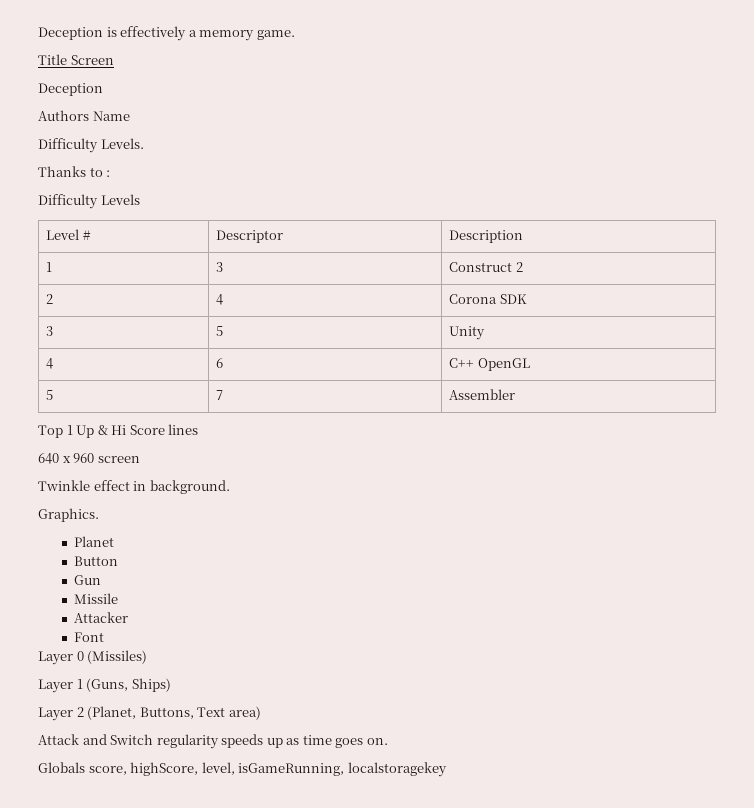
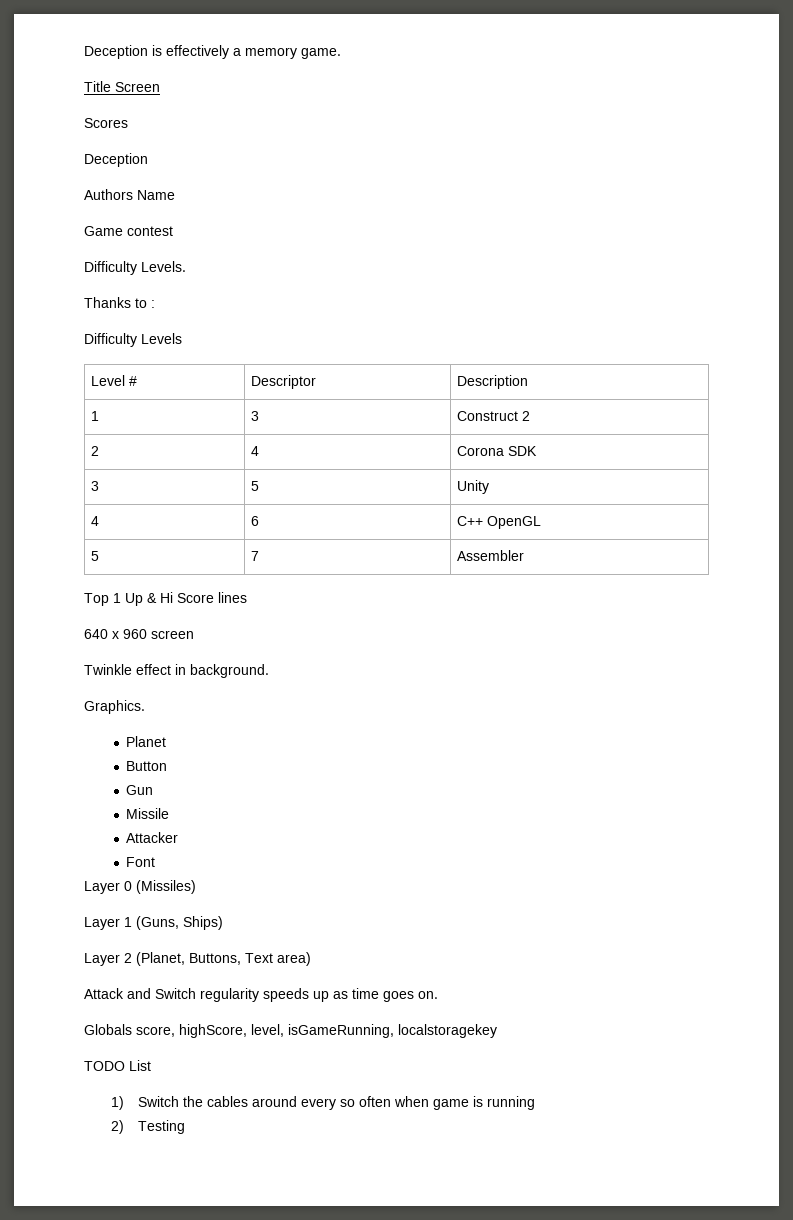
(114, 60) none -> [84,118,128,128] // Scores
(130, 116) none -> [84,226,173,236] // Game contest
(447, 769) none -> [84,1060,151,1071] [110,1096,535,1110] [110,1120,185,1134] // TODO List // 1) Switch the cables around every so often when game is running // 2) Testing

